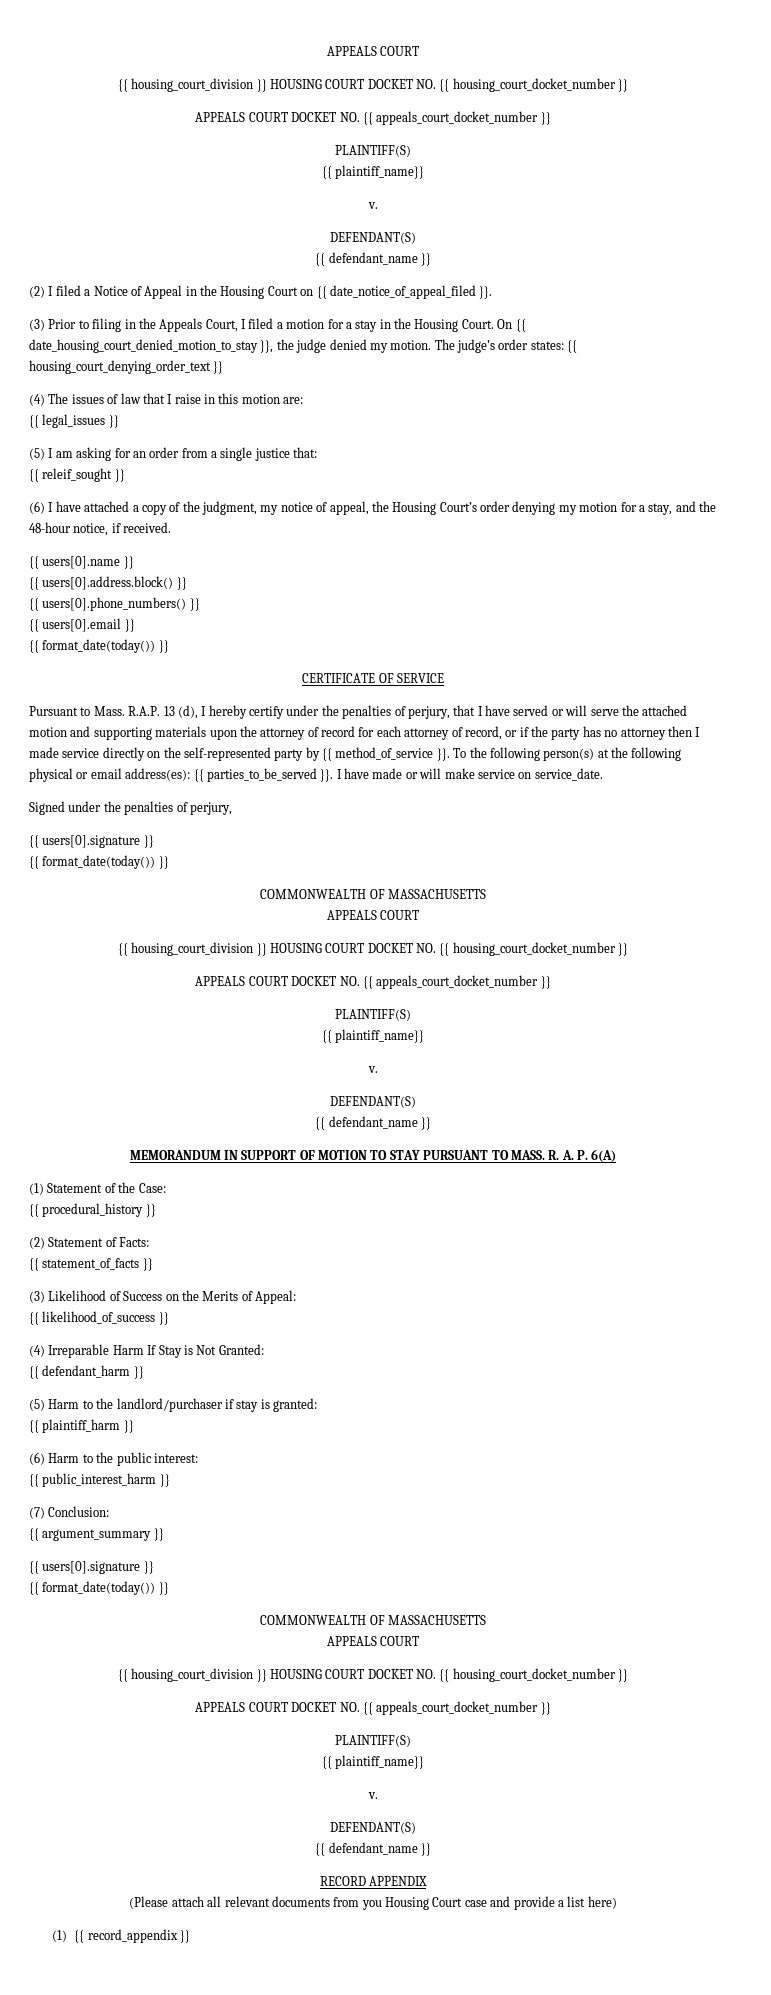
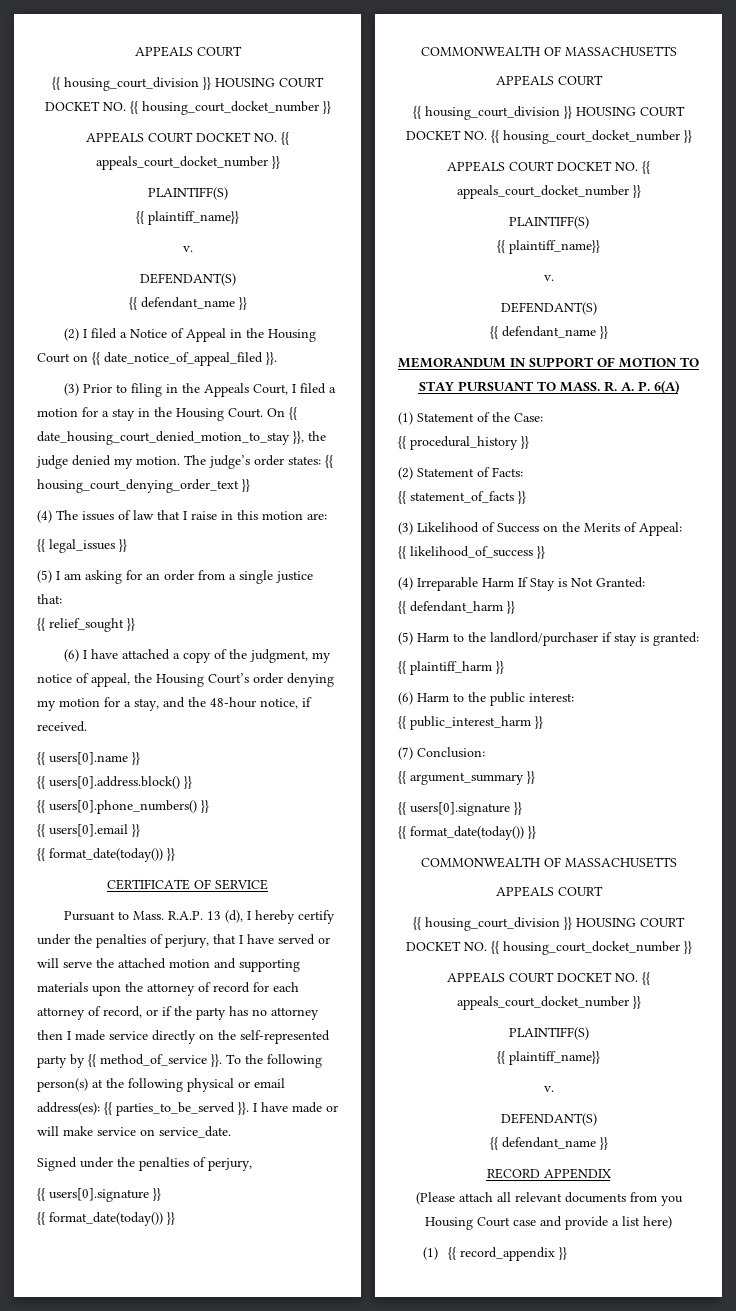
[42,468,113,482] releif_sought -> [49,618,124,632] relief_sought

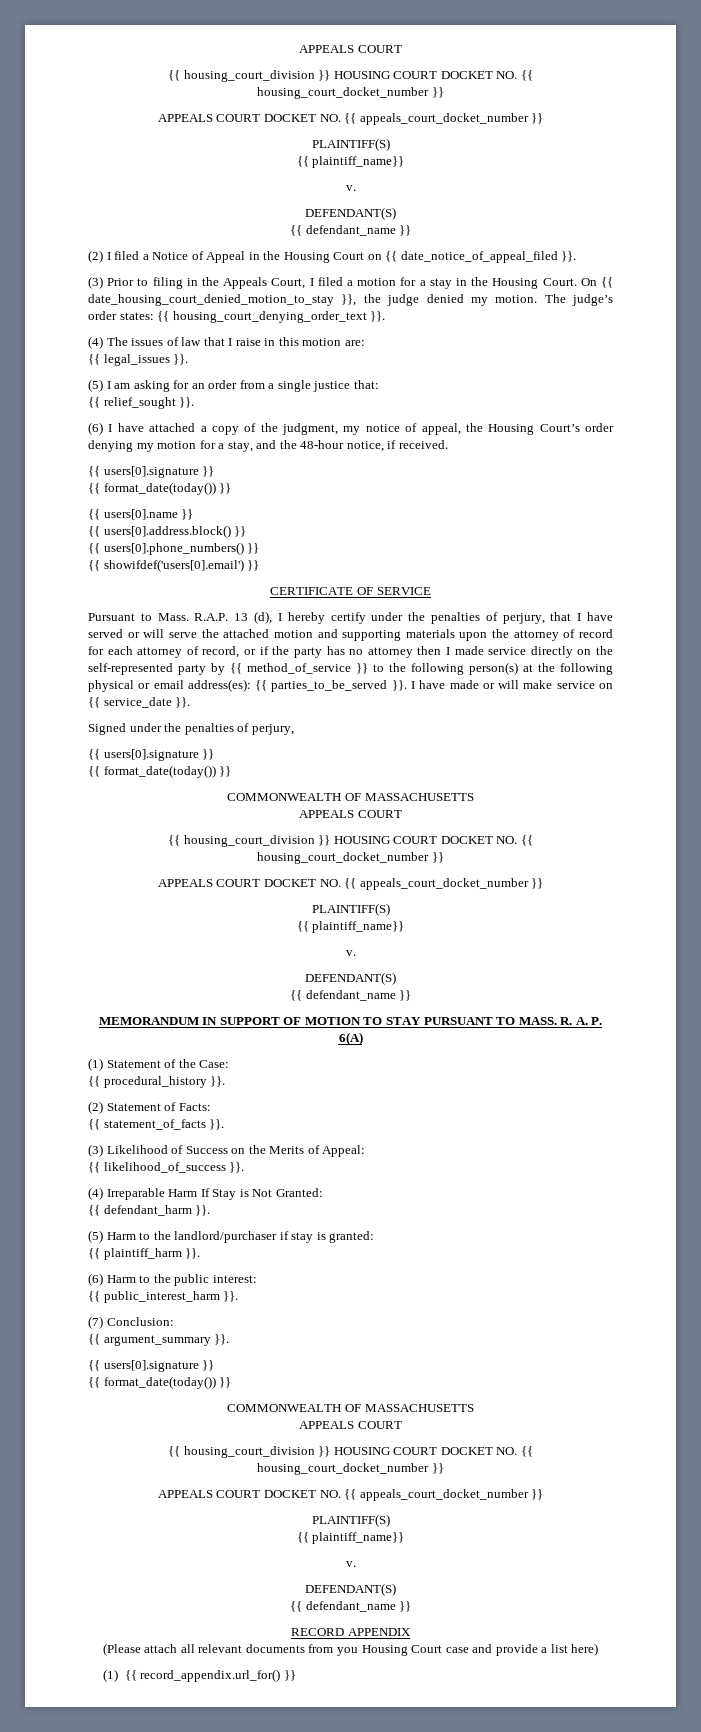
[242,479,250,492] }} -> [370,311,386,322] }}.
[119,539,127,552] }} -> [173,354,189,365] }}.
[127,618,135,631] }} -> [179,397,195,408] }}.
(87, 726) none -> [88,466,215,478] [88,482,232,495] // {{ users[0].signature }} // {{ format_date(today()) }}
[49,824,140,837] [37,848,163,862] users[0].email }} // {{ format_date(today()) -> [103,559,244,572] showifdef('users[0].email')
[211,1054,241,1067] }}. To -> [356,663,384,674] }} to
[159,1126,231,1138] service_date. -> [88,697,191,708] {{ service_date }}.
[521,436,529,449] }} -> [210,1076,226,1087] }}.
[518,491,526,504] }} -> [209,1119,225,1130] }}.
[537,546,545,559] }} -> [229,1162,245,1173] }}.
[507,601,515,614] }} -> [195,1205,211,1216] }}.
[496,661,504,674] }} -> [185,1248,201,1259] }}.
[535,716,543,729] }} -> [223,1291,239,1302] }}.
[527,771,535,784] }} -> [214,1334,230,1345] }}.
[460,1247,556,1261] record_appendix -> [140,1669,281,1682] record_appendix.url_for()

